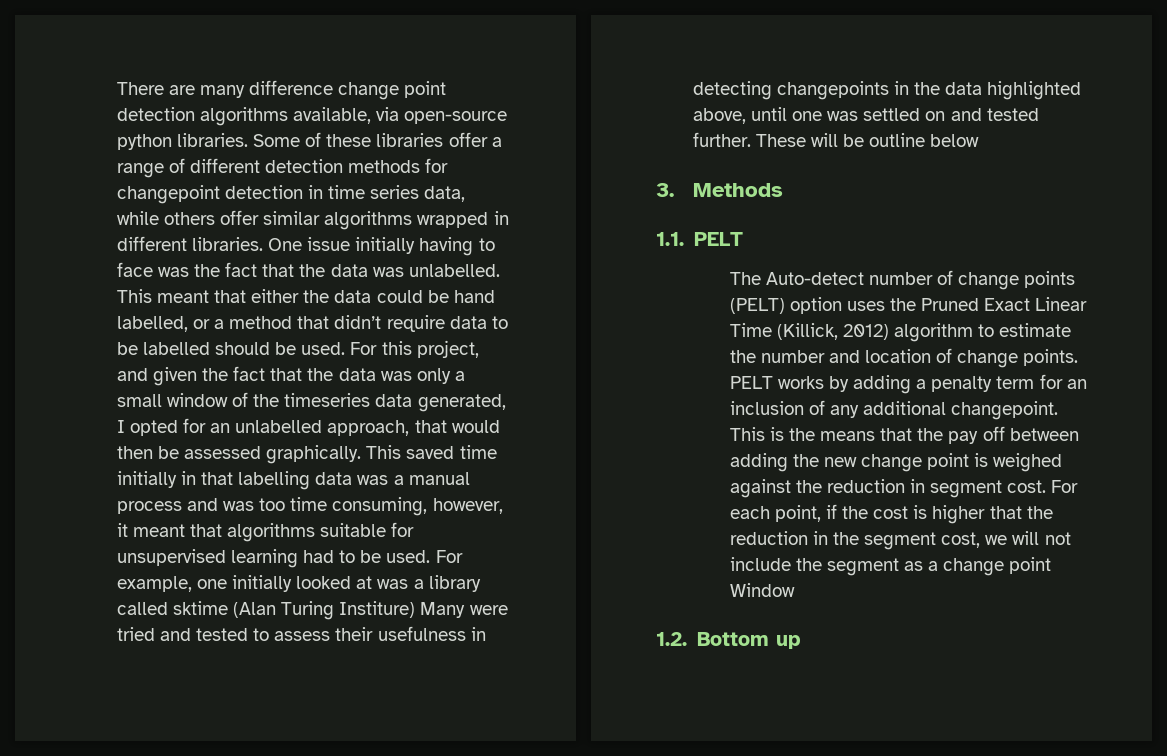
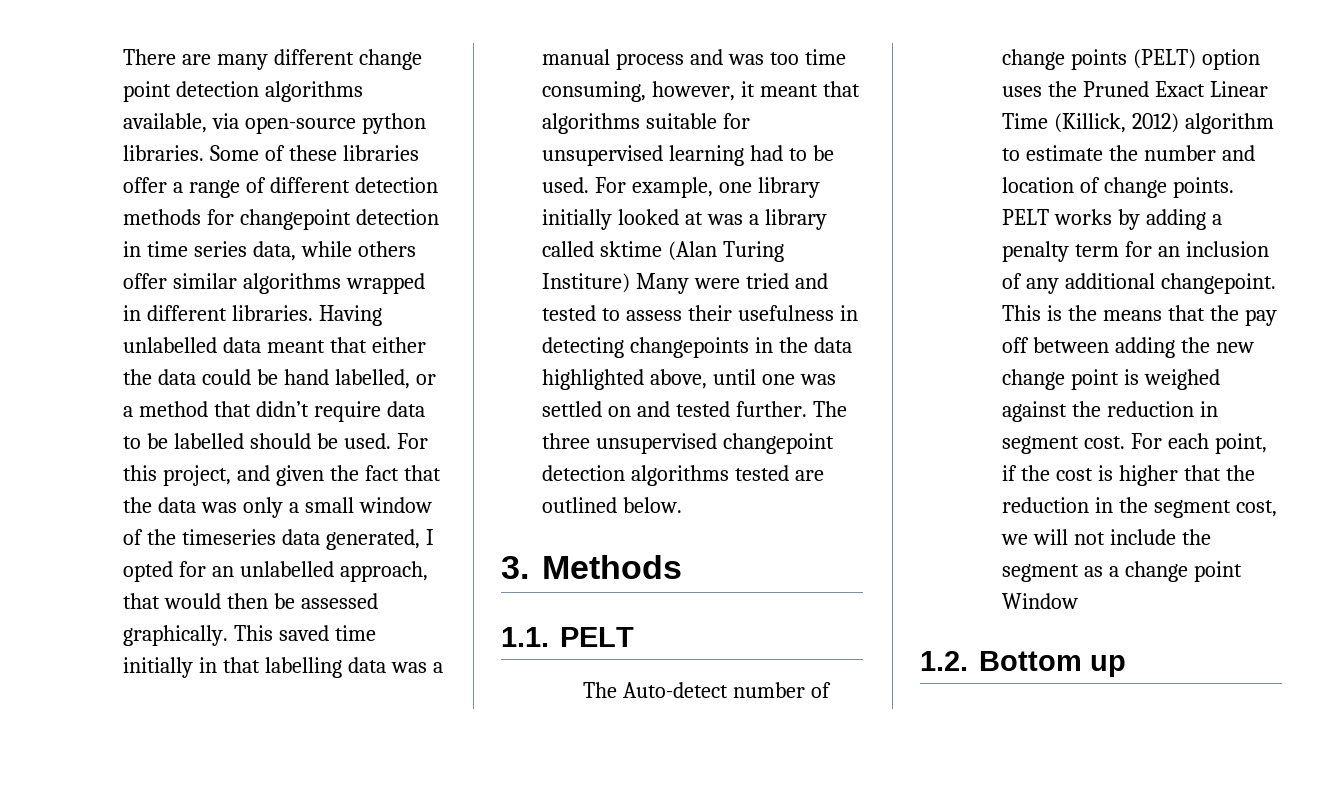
[249,80,334,95] difference -> [273,49,354,65] different
[268,237,495,256] [116,262,500,277] [116,289,152,303] One issue initially having to face was the fact that the data was unlabelled. This -> [318,305,382,326] [122,337,261,353] Having unlabelled data
(227, 584) none -> [757,177,820,198] library
[755,133,980,147] These will be outline below -> [812,401,847,417] [541,433,834,454] [541,465,824,486] [541,497,682,513] The three unsupervised changepoint detection algorithms tested are outlined below.

